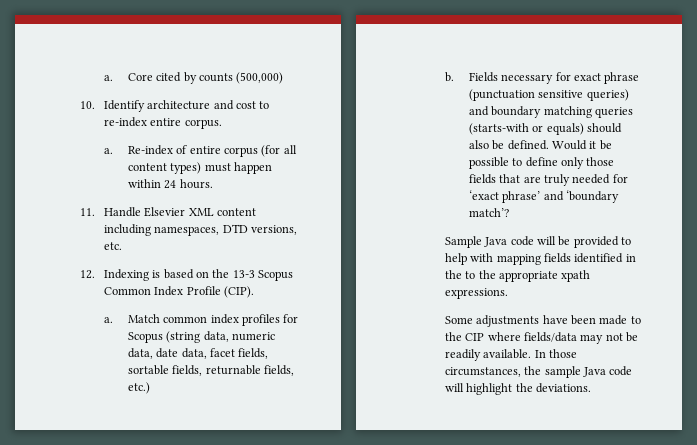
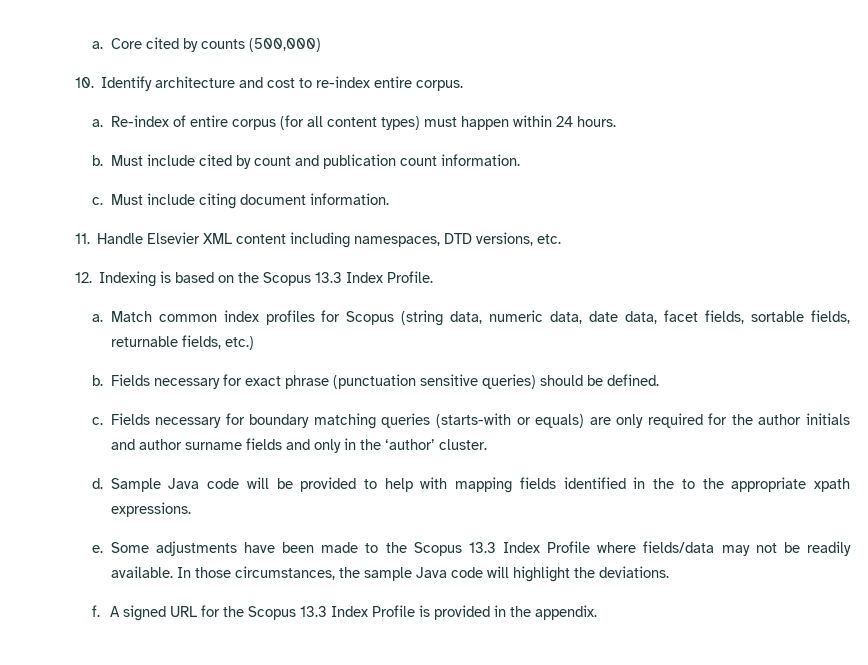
(213, 184) none -> [92,154,520,169] [92,193,389,209] // b. Must include cited by count and publication count information. // c. Must include citing document information.
[232,270,294,281] [103,286,255,298] 13-3 Scopus Common Index Profile (CIP). -> [263,271,434,286] Scopus 13.3 Index Profile.
[468,106,489,116] and -> [539,374,659,386] [92,413,245,428] should be defined. // c. Fields necessary for
[586,123,622,133] [468,140,612,150] [468,157,615,169] [468,174,628,186] [468,190,619,203] [468,208,509,217] should also be defined. Would it be possible to define only those fields that are truly needed for ‘exact phrase’ and ‘boundary match’? // -> [589,413,850,428] [110,438,487,453] [92,478,104,489] are only required for the author initials and author surname fields and only in the ‘author’ cluster. // d.
(508, 293) none -> [92,545,104,553] e.
[465,333,485,341] CIP -> [413,541,591,556] Scopus 13.3 Index Profile
(592, 388) none -> [92,605,597,621] // f. A signed URL for the Scopus 13.3 Index Profile is provided in the appendix.

